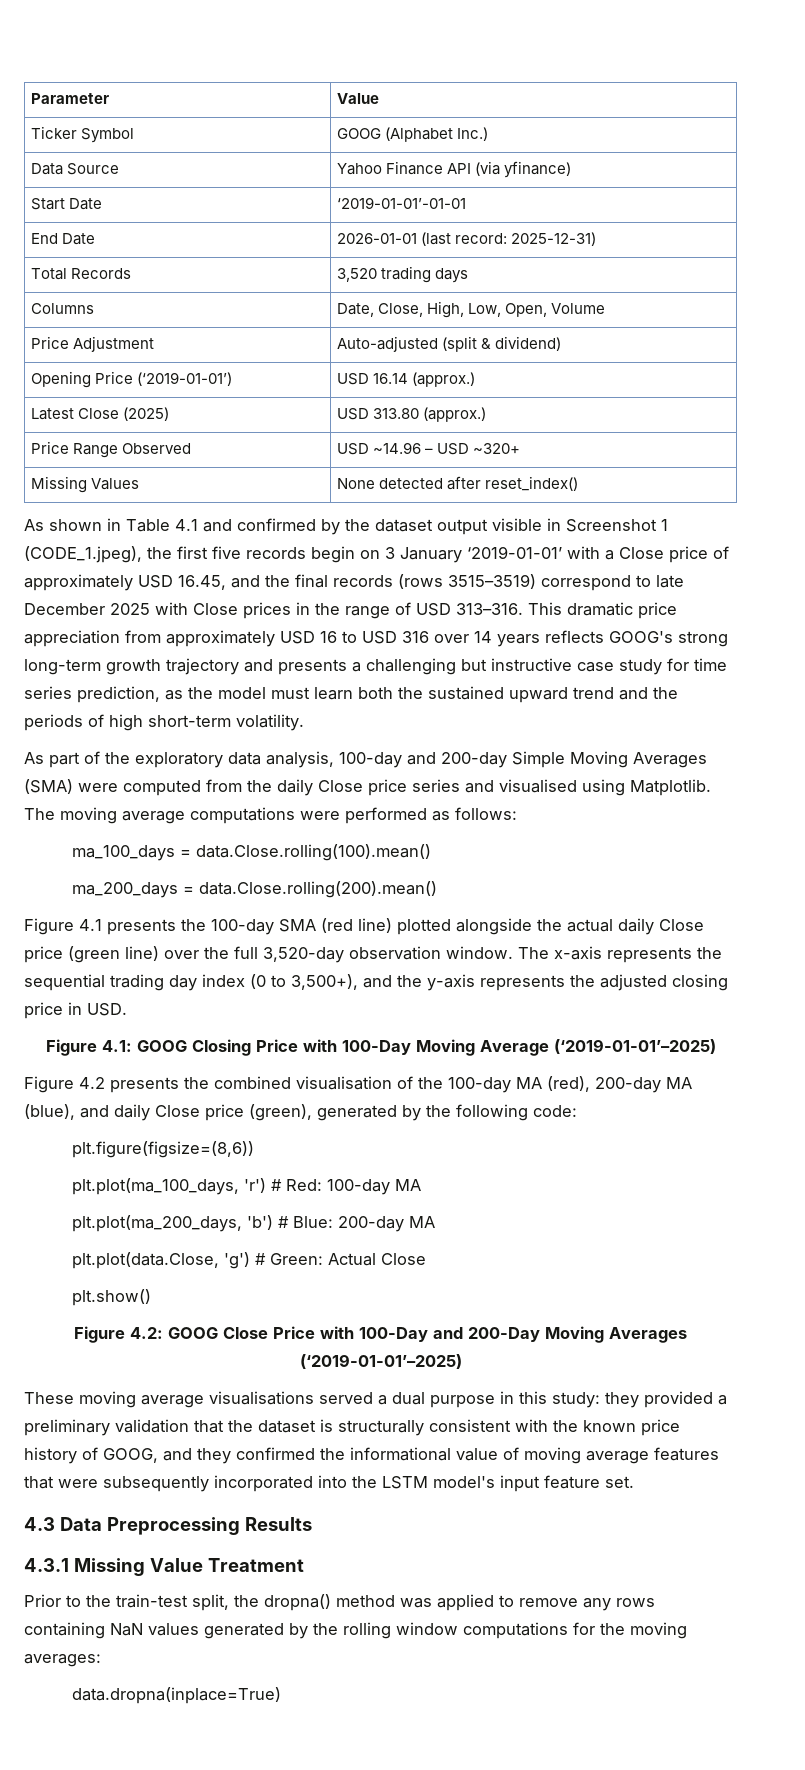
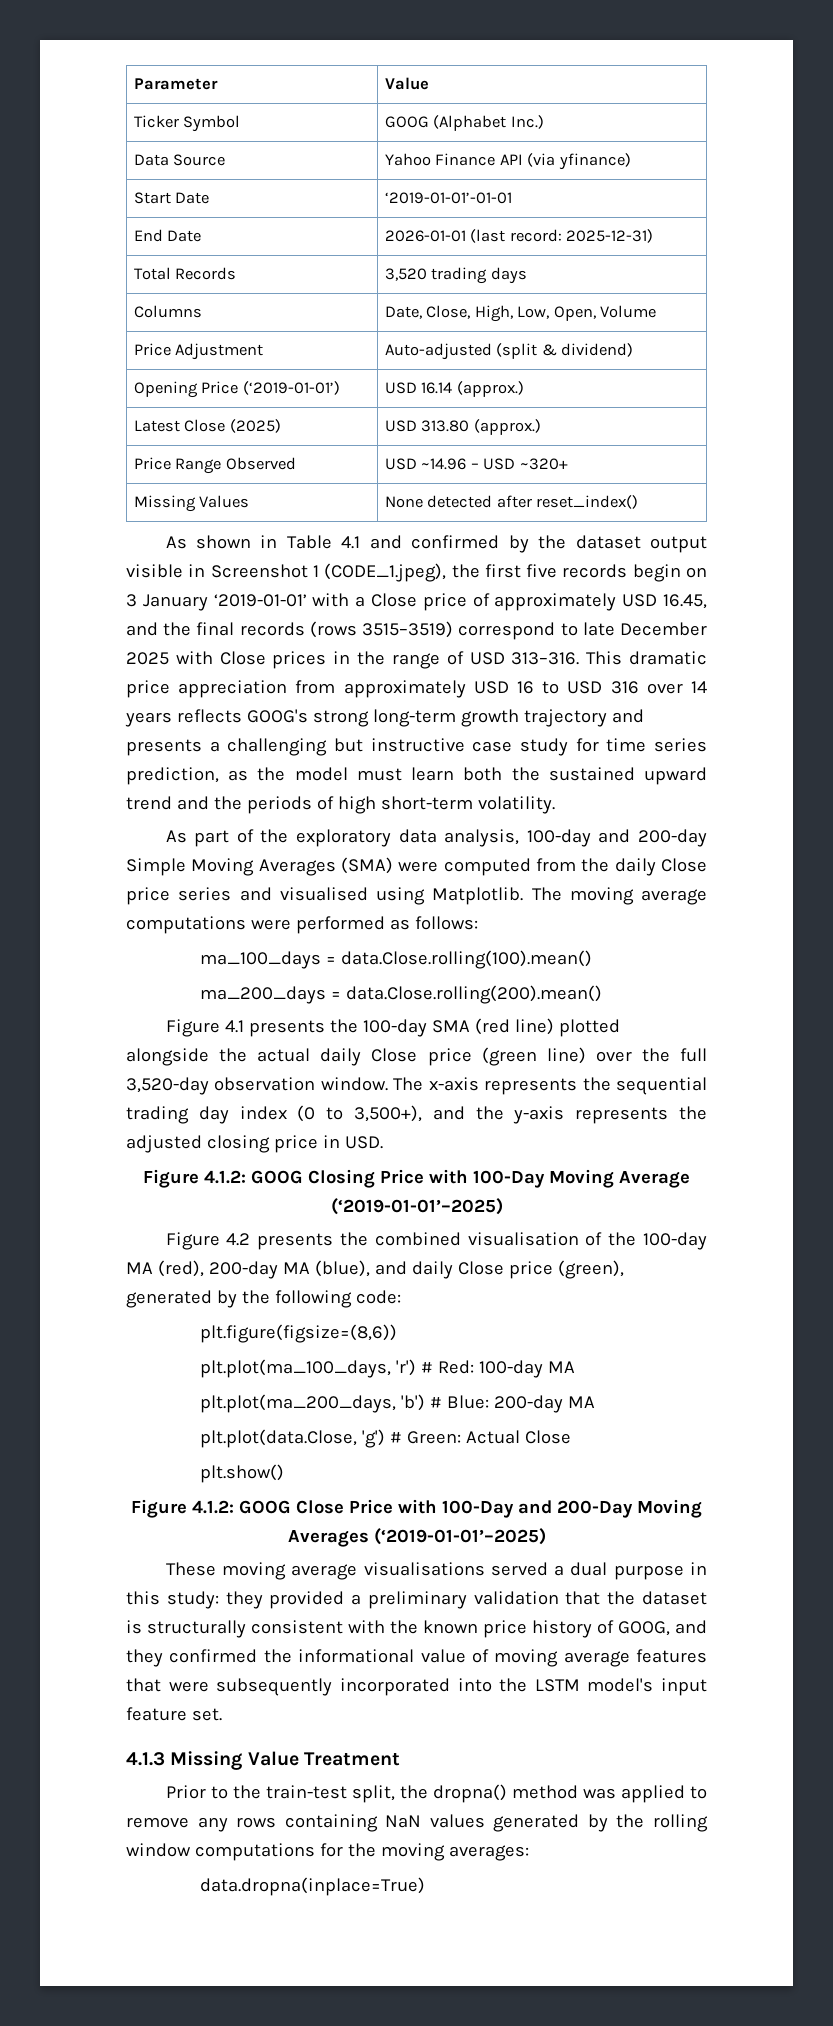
[101,1040,132,1052] 4.1: -> [204,1170,247,1184] 4.1.2:
[130,1327,163,1339] 4.2: -> [192,1500,235,1514] 4.1.2:
[24,1517,312,1535] [24,1558,69,1572] 4.3 Data Preprocessing Results // 4.3.1 -> [126,1752,165,1766] 4.1.3

